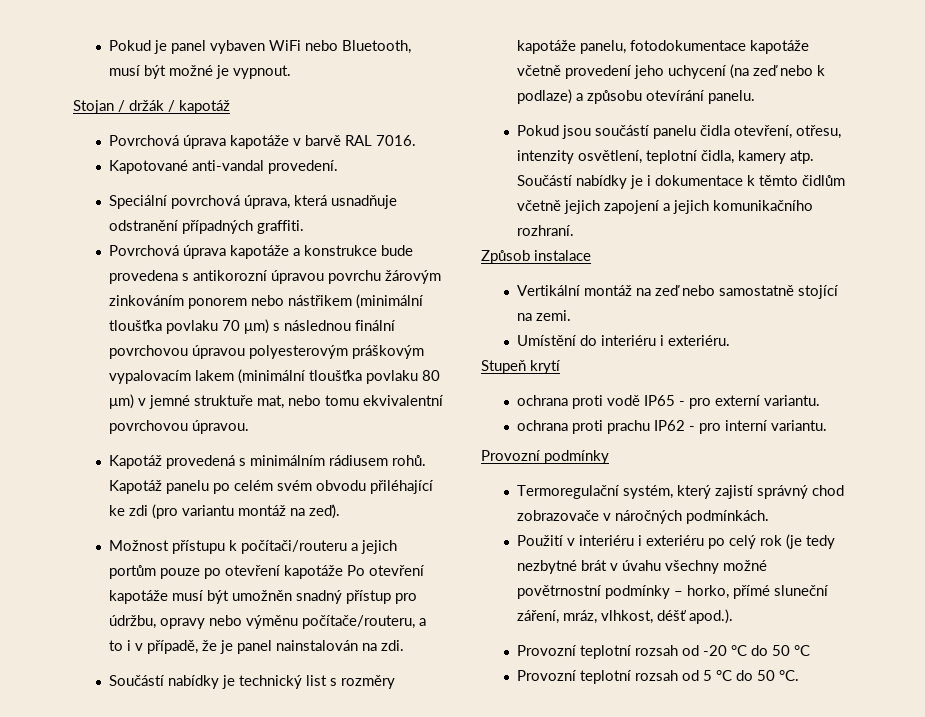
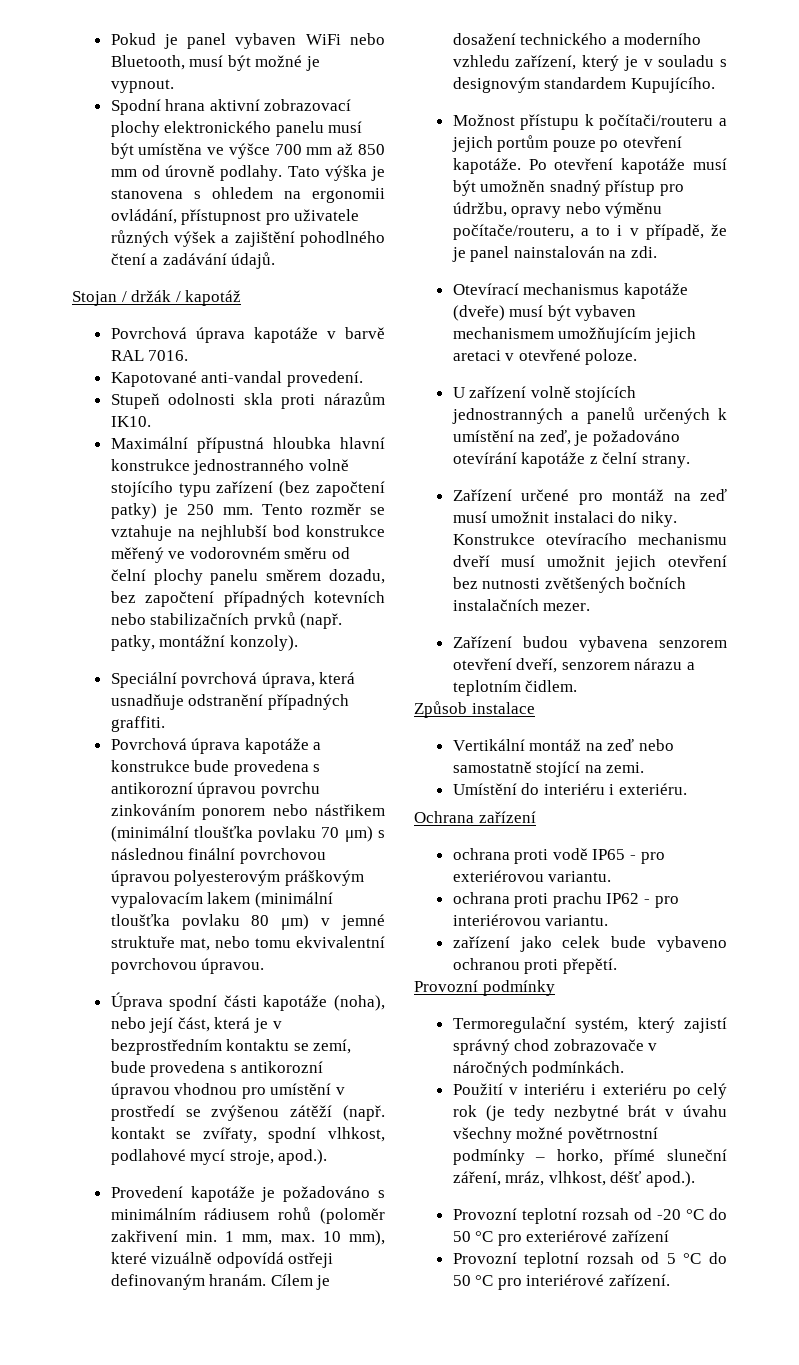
(292, 72) none -> [110,99,352,115] [110,121,363,137] [110,143,385,159] [110,165,385,181] [110,187,385,203] [110,209,360,225] [110,230,385,247] [110,252,276,269] // Spodní hrana aktivní zobrazovací plochy elektronického panelu musí být umístěna ve výšce 700 mm až 850 mm od úrovně podlahy. Tato výška je stanovena s ohledem na ergonomii ovládání, přístupnost pro uživatele různých výšek a zajištění pohodlného čtení a zadávání údajů.
(339, 167) none -> [110,392,385,409] [110,416,151,427] [110,437,385,453] [110,459,349,475] [110,481,385,497] [110,503,385,519] [110,525,385,541] [110,547,351,563] [110,569,385,585] [110,591,385,607] [110,612,343,629] [110,635,298,651] // Stupeň odolnosti skla proti nárazům IK10. // Maximální přípustná hloubka hlavní konstrukce jednostranného volně stojícího typu zařízení (bez započtení patky) je 250 mm. Tento rozměr se vztahuje na nejhlubší bod konstrukce měřený ve vodorovném směru od čelní plochy panelu směrem dozadu, bez započtení případných kotevních nebo stabilizačních prvků (např. patky, montážní konzoly).
[385,270,442,284] žárovým -> (320, 790) none
[109,455,427,469] [109,480,435,494] [109,504,341,519] Kapotáž provedená s minimálním rádiusem rohů. Kapotáž panelu po celém svém obvodu přiléhající ke zdi (pro variantu montáž na zeď). -> [110,992,385,1011] [110,1017,282,1033] [110,1039,352,1055] [110,1061,324,1077] [110,1083,346,1099] [110,1105,385,1121] [110,1127,385,1143] [110,1149,328,1165] [110,1186,385,1202] [110,1207,385,1224] [110,1230,385,1246] [110,1252,334,1268] [110,1274,331,1290] [452,33,702,45] [452,55,727,71] [452,77,715,93] Úprava spodní části kapotáže (noha), nebo její část, která je v bezprostředním kontaktu se zemí, bude provedena s antikorozní úpravou vhodnou pro umístění v prostředí se zvýšenou zátěží (např. kontakt se zvířaty, spodní vlhkost, podlahové mycí stroje, apod.). // Provedení kapotáže je požadováno s minimálním rádiusem rohů (poloměr zakřivení min. 1 mm, max. 10 mm), které vizuálně odpovídá ostřeji definovaným hranám. Cílem je dosažení technického a moderního vzhledu zařízení, který je v souladu s designovým standardem Kupujícího.
[284,565,344,579] kapotáže -> [452,158,521,174] kapotáže.
[109,675,396,689] [517,40,810,54] [517,64,826,79] [517,89,756,104] [517,125,842,139] [517,150,815,164] [517,175,846,189] [517,200,814,214] [517,225,575,236] Součástí nabídky je technický list s rozměry kapotáže panelu, fotodokumentace kapotáže včetně provedení jeho uchycení (na zeď nebo k podlaze) a způsobu otevírání panelu. // Pokud jsou součástí panelu čidla otevření, otřesu, intenzity osvětlení, teplotní čidla, kamery atp. Součástí nabídky je i dokumentace k těmto čidlům včetně jejich zapojení a jejich komunikačního rozhraní. -> [452,283,688,299] [452,305,637,321] [452,327,696,343] [452,349,638,365] [452,386,637,402] [451,407,727,424] [452,430,681,446] [452,452,691,468] [452,489,727,505] [452,511,678,527] [452,533,727,545] [452,555,727,571] [452,577,687,593] [452,599,591,611] [452,636,727,652] [452,658,696,673] [452,680,578,696] Otevírací mechanismus kapotáže (dveře) musí být vybaven mechanismem umožňujícím jejich aretaci v otevřené poloze. // U zařízení volně stojících jednostranných a panelů určených k umístění na zeď, je požadováno otevírání kapotáže z čelní strany. // Zařízení určené pro montáž na zeď musí umožnit instalaci do niky. Konstrukce otevíracího mechanismu dveří musí umožnit jejich otevření bez nutnosti zvětšených bočních instalačních mezer. // Zařízení budou vybavena senzorem otevření dveří, senzorem nárazu a teplotním čidlem.
[481,360,561,374] Stupeň krytí -> [414,811,536,823] Ochrana zařízení
[715,395,762,406] externí -> [452,870,544,882] exteriérovou
[725,420,828,431] interní variantu. -> [452,914,609,926] [452,936,727,952] [452,958,617,974] interiérovou variantu. // zařízení jako celek bude vybaveno ochranou proti přepětí.
(811, 650) none -> [497,1230,670,1246] pro exteriérové zařízení
[779,670,800,681] °C. -> [475,1274,671,1290] °C pro interiérové zařízení.

